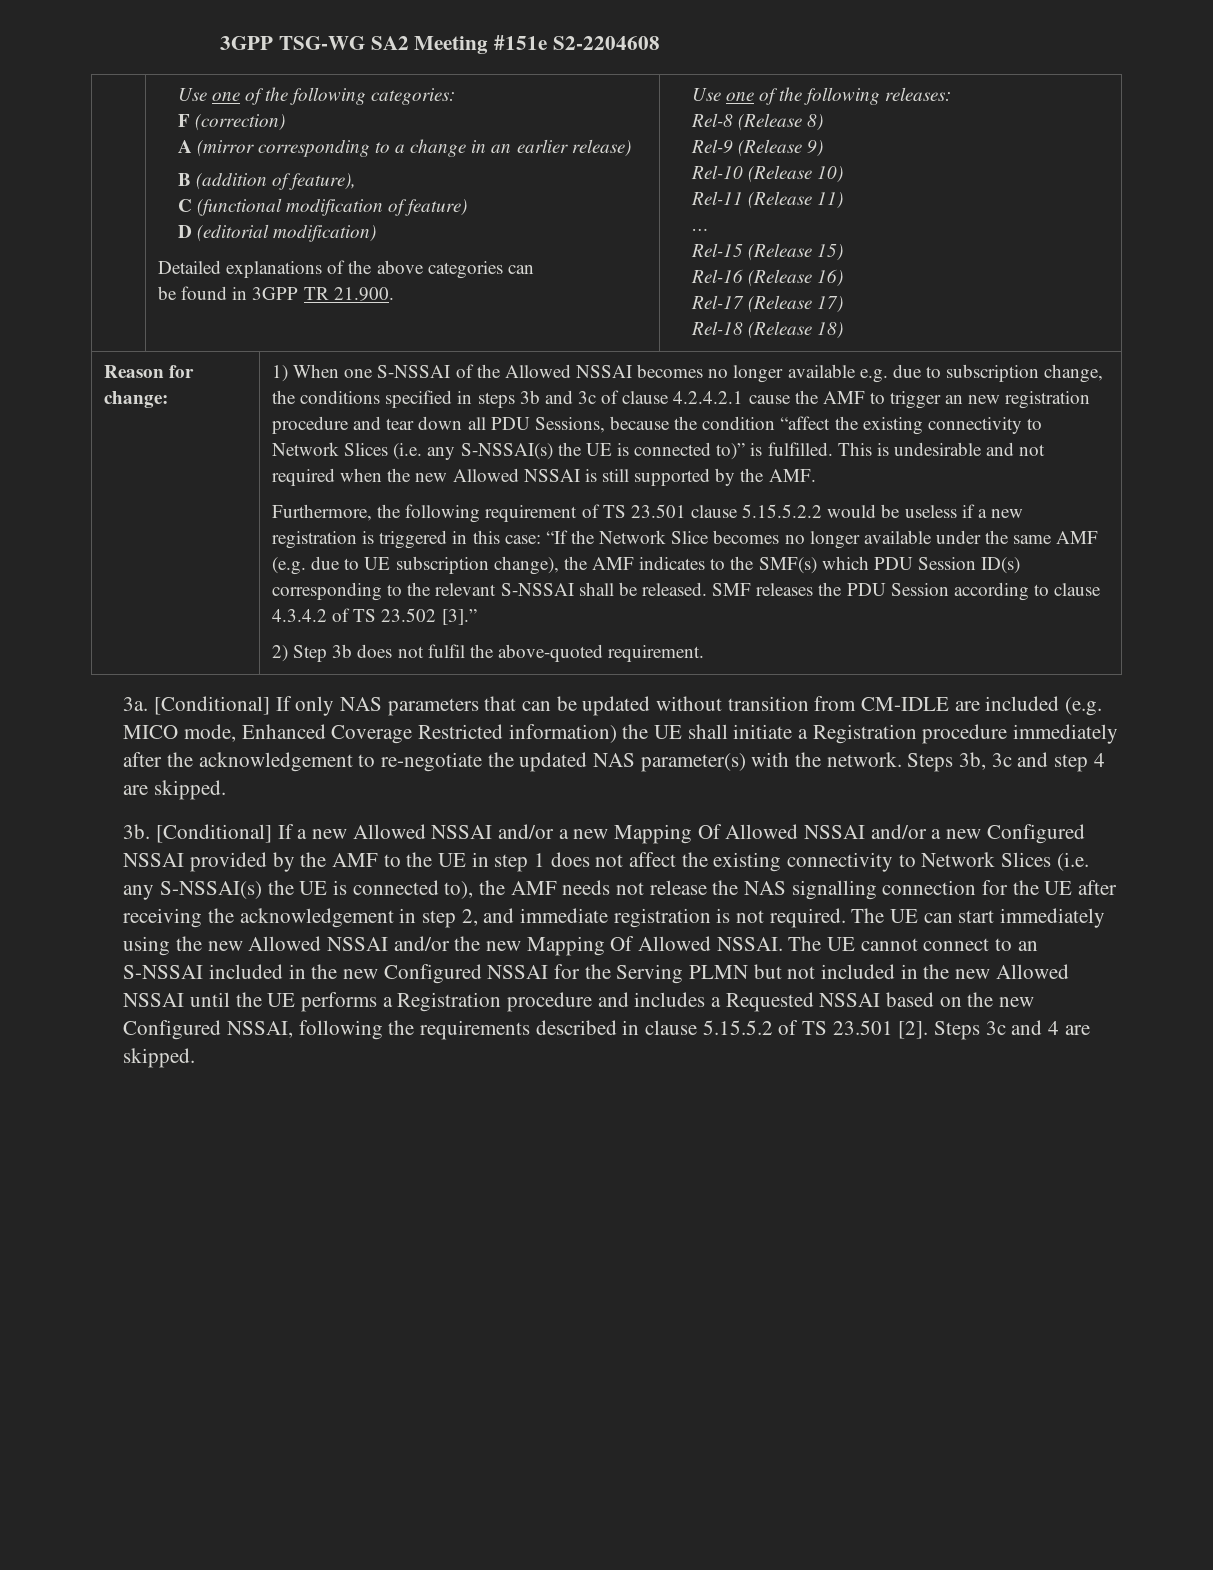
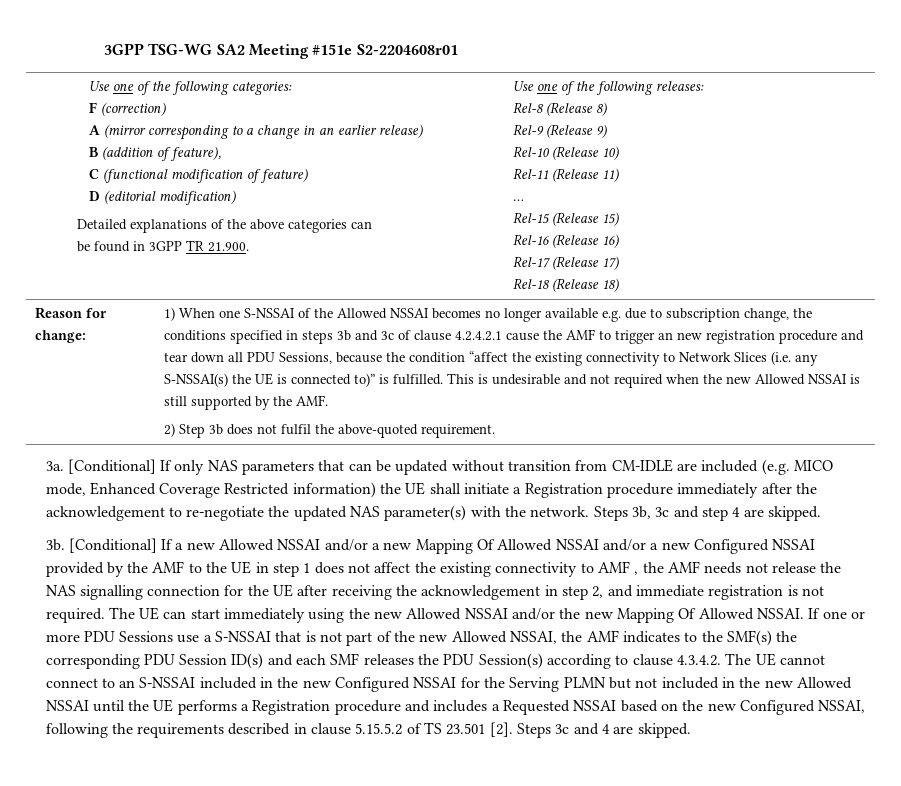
[552,36,660,50] S2-2204608 -> [356,44,458,55] S2-2204608r01
[272,504,1023,523] [272,530,1099,549] [272,556,1021,575] [272,582,1102,601] [272,608,477,625] // Furthermore, the following requirement of TS 23.501 clause 5.15.5.2.2 would be useless if a new registration is triggered in this case: “If the Network Slice becomes no longer available under the same AMF (e.g. due to UE subscription change), the AMF indicates to the SMF(s) which PDU Session ID(s) corresponding to the relevant S-NSSAI shall be released. SMF releases the PDU Session according to clause 4.3.4.2 of TS 23.502 [3].” -> (328, 400) none
[921,852,1089,871] [123,880,474,900] Network Slices (i.e. any S-NSSAI(s) the UE is connected to), -> [597,561,639,575] AMF ,
(783, 944) none -> [808,608,865,619] [45,630,798,646] [45,653,721,669] If one or more PDU Sessions use a S-NSSAI that is not part of the new Allowed NSSAI, the AMF indicates to the SMF(s) the corresponding PDU Session ID(s) and each SMF releases the PDU Session(s) according to clause 4.3.4.2.

